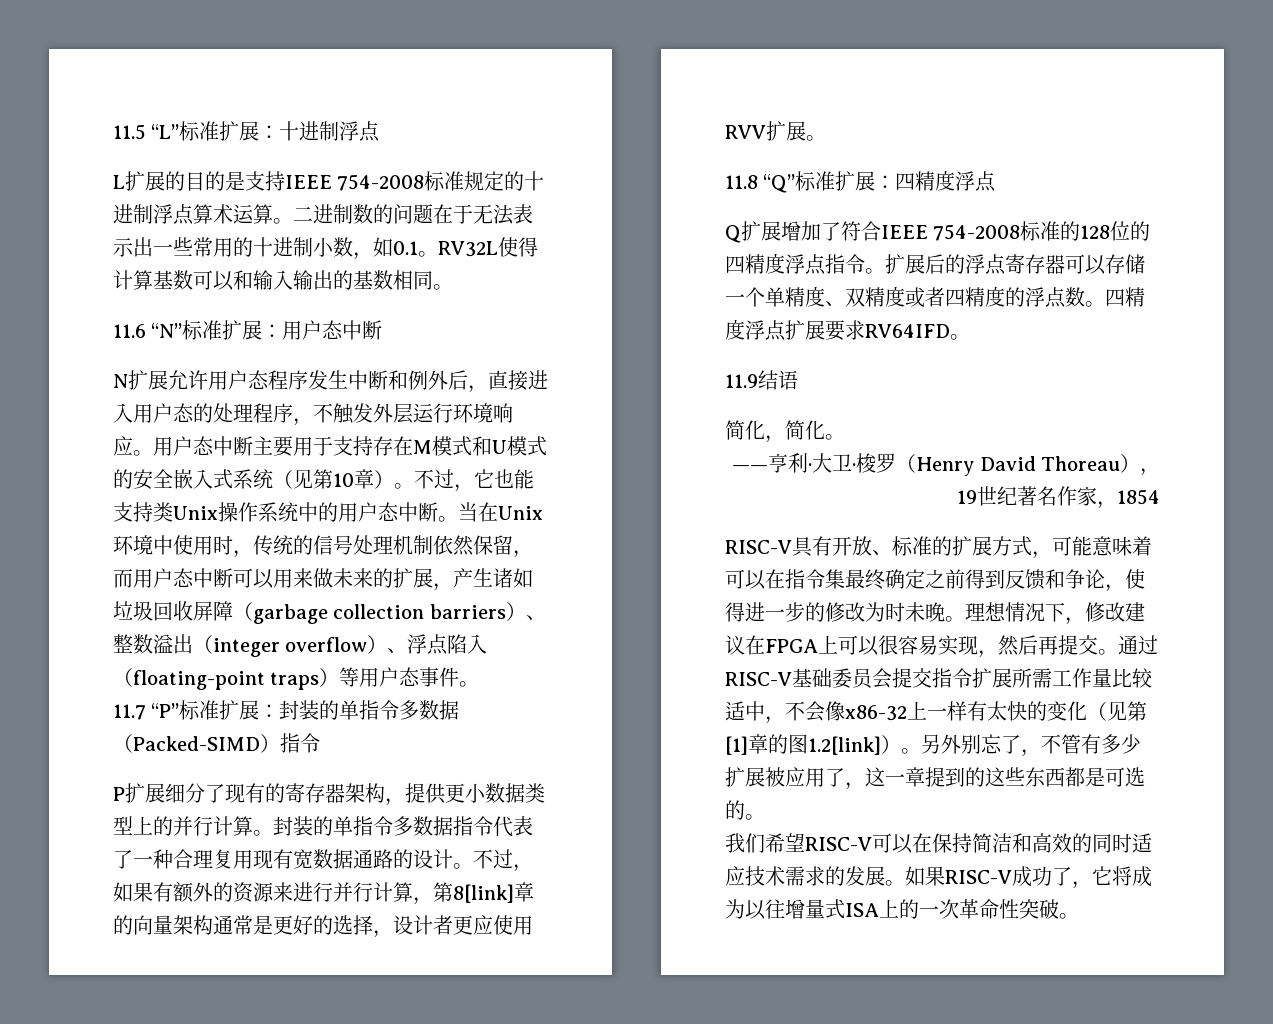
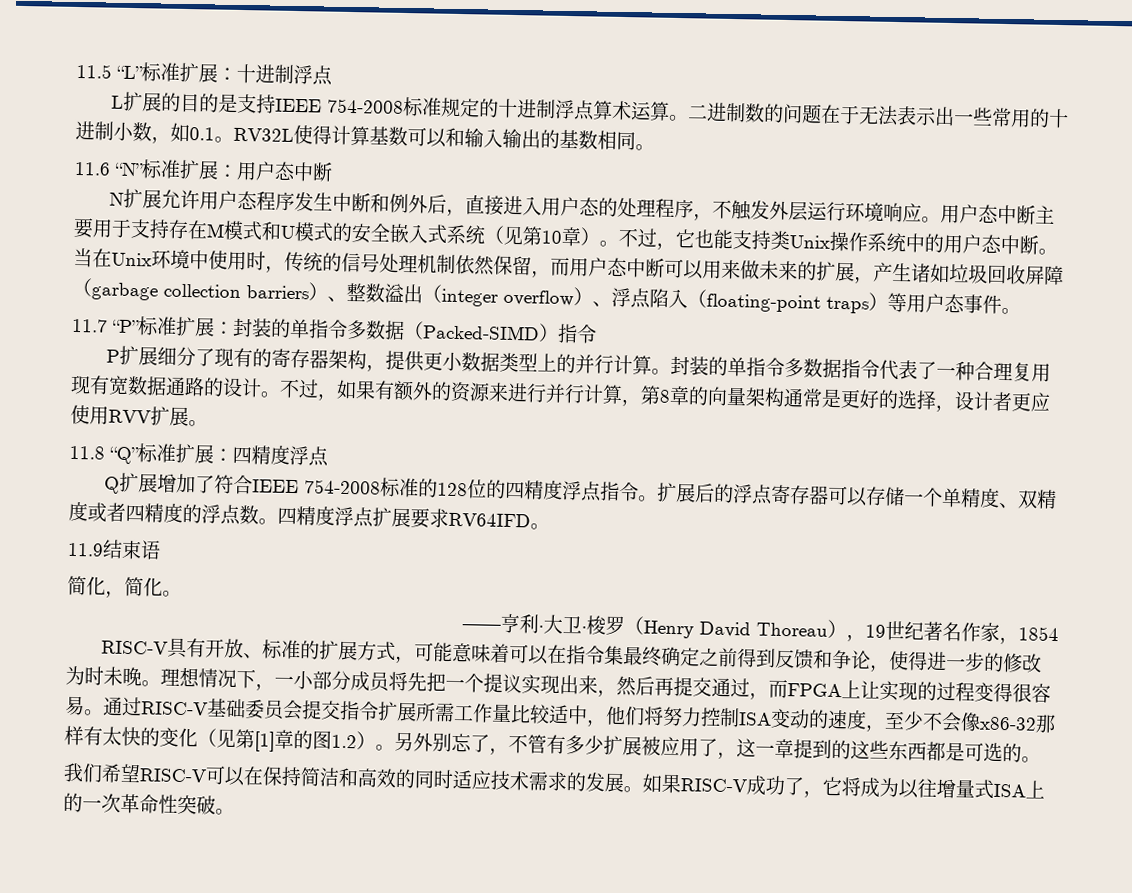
[453,884,514,903] 8[link] -> [659,389,671,403] 8
(778, 380) none -> [121,539,142,560] 束
[1085,602,1145,622] [725,635,1098,658] 修改建议在FPGA上可以很容易实现，然后再提交 -> [274,670,1051,703] [64,695,85,716] 一小部分成员将先把一个提议实现出来，然后再提交通过，而FPGA上让实现的过程变得很容易
(785, 720) none -> [605,705,924,732] 他们将努力控制ISA变动的速度，至少
[907,701,947,720] 上一 -> [1035,714,1056,734] 那
[808,736,881,755] 1.2[link] -> [331,734,357,749] 1.2

